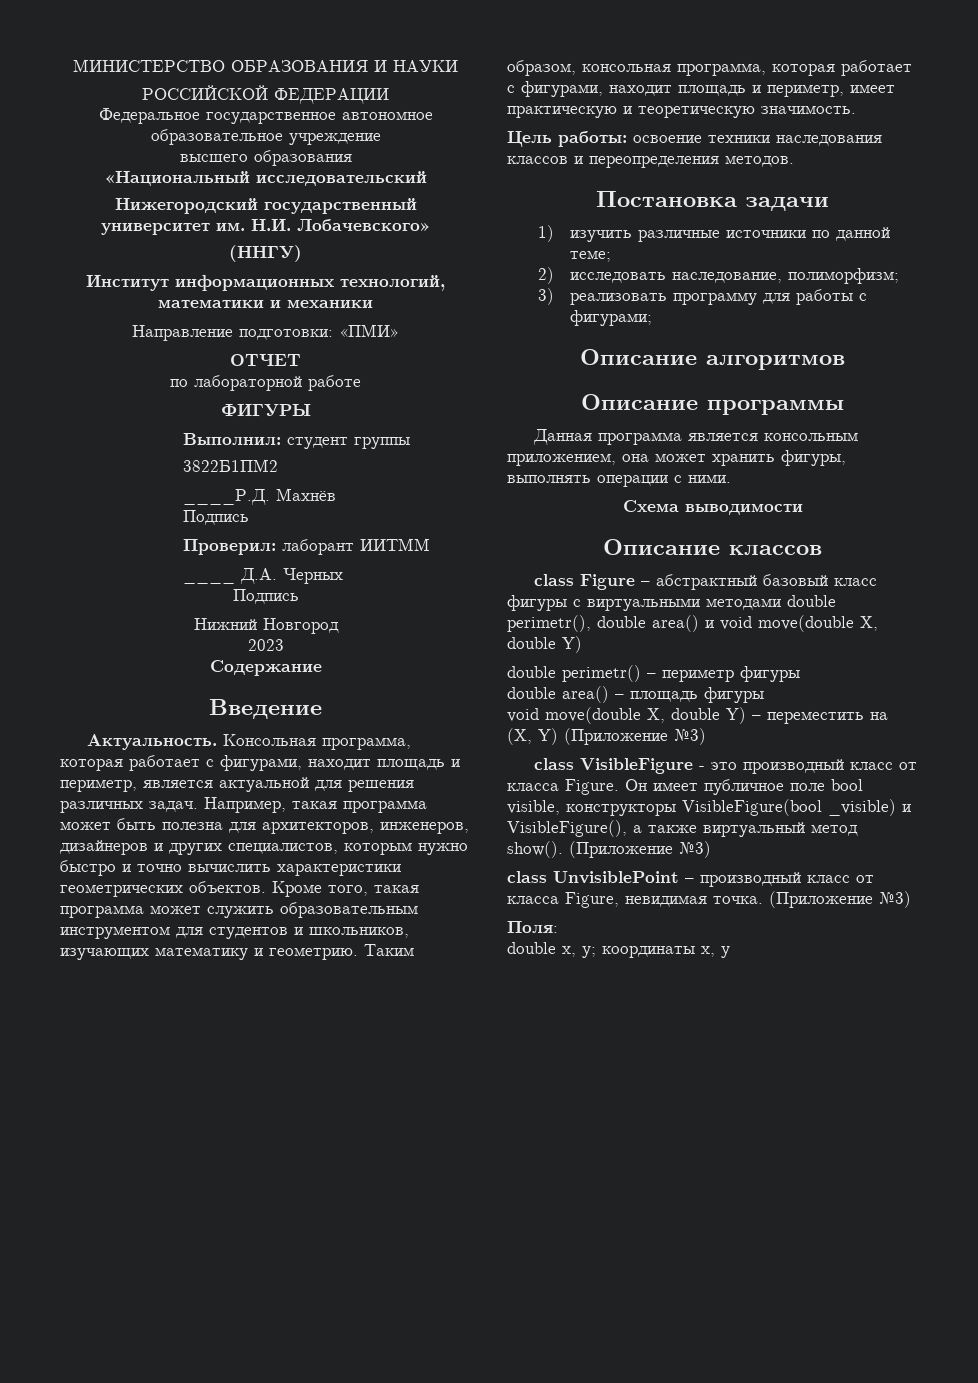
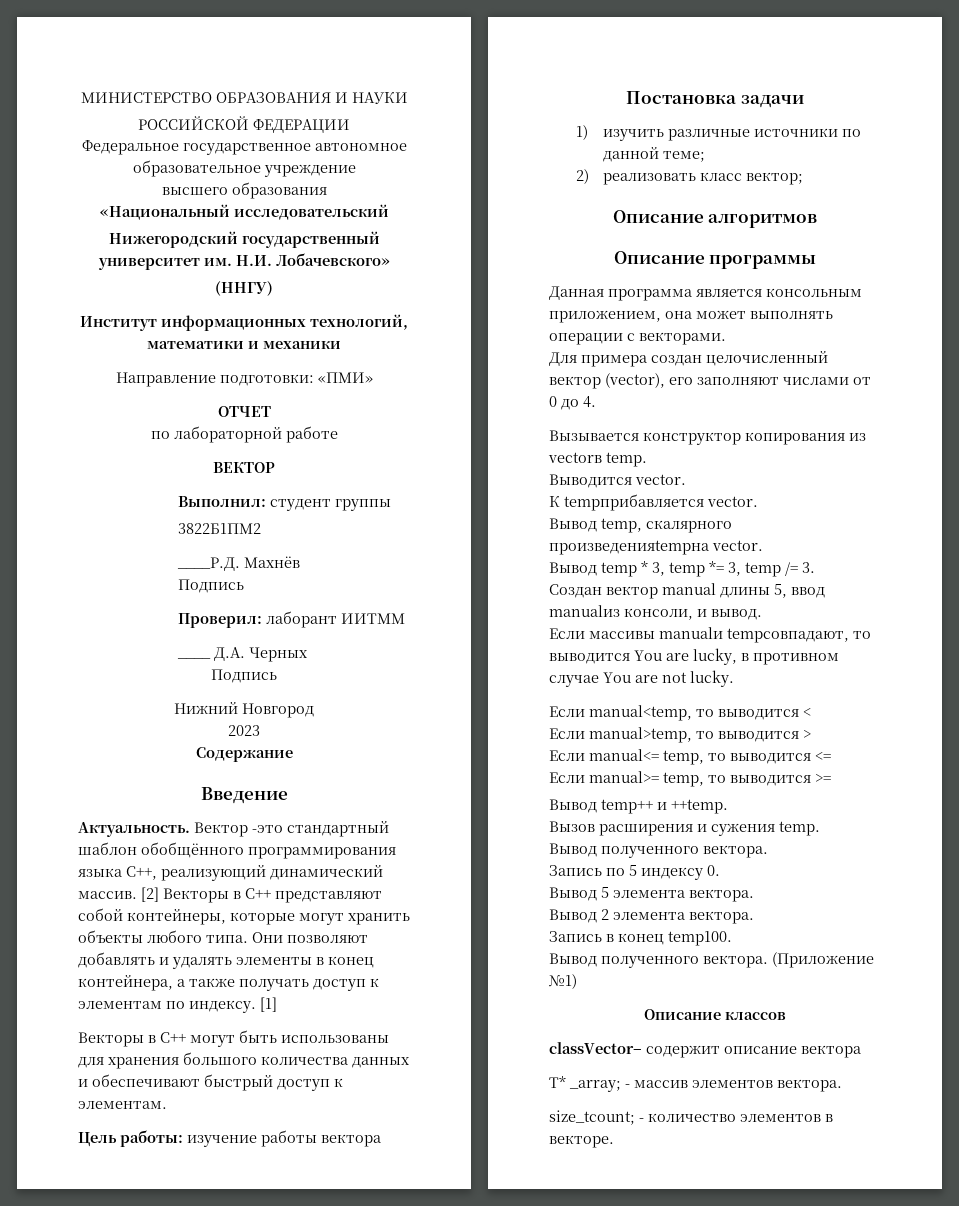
[220,403,311,417] ФИГУРЫ -> [213,462,275,473] ВЕКТОР
[222,734,411,750] [60,755,460,771] [60,777,414,792] [60,797,427,813] [60,818,469,834] [60,840,468,855] [60,860,401,876] [60,881,419,897] [60,902,418,918] [60,926,409,939] [60,944,414,960] [507,60,912,76] [507,81,895,97] [507,105,856,118] [507,131,882,147] [507,155,794,168] Консольная программа, которая работает с фигурами, находит площадь и периметр, является актуальной для решения различных задач. Например, такая программа может быть полезна для архитекторов, инженеров, дизайнеров и других специалистов, которым нужно быстро и точно вычислить характеристики геометрических объектов. Кроме того, такая программа может служить образовательным инструментом для студентов и школьников, изучающих математику и геометрию. Таким образом, консольная программа, которая работает с фигурами, находит площадь и периметр, имеет практическую и теоретическую значимость. // Цель работы: освоение техники наследования классов и переопределения методов. -> [194,821,389,837] [78,842,396,859] [78,865,383,881] [78,887,382,903] [78,908,410,925] [78,930,368,943] [78,952,374,969] [78,975,379,991] [78,997,277,1013] [78,1030,389,1047] [78,1052,410,1069] [78,1074,343,1091] [78,1101,167,1109] [78,1130,381,1147] Вектор -это стандартный шаблон обобщённого программирования языка C++, реализующий динамический массив. [2] Векторы в C++ представляют собой контейнеры, которые могут хранить объекты любого типа. Они позволяют добавлять и удалять элементы в конец контейнера, а также получать доступ к элементам по индексу. [1] // Векторы в C++ могут быть использованы для хранения большого количества данных и обеспечивают быстрый доступ к элементам. // Цель работы: изучение работы вектора
[569,268,899,284] [538,288,867,305] [569,310,652,326] исследовать наследование, полиморфизм; // 3) реализовать программу для работы с фигурами; -> [603,172,804,185] реализовать класс вектор;
[712,450,846,466] хранить фигуры, -> (746, 314) none
[688,474,731,483] [622,500,803,515] [603,539,822,555] [533,574,877,590] [507,595,836,611] [507,615,878,632] [507,636,582,653] [507,665,800,682] [507,686,764,703] [507,707,888,724] [507,728,706,745] [533,758,917,774] [507,779,863,795] [507,799,911,816] [507,820,858,837] [507,841,711,858] [507,871,874,887] [507,891,911,908] [507,921,558,933] [507,942,730,958] ними. // Схема выводимости // Описание классов // class Figure – абстрактный базовый класс фигуры с виртуальными методами double perimetr(), double area() и void move(double X, double Y) // double perimetr() – периметр фигуры // double area() – площадь фигуры // void move(double X, double Y) – переместить на (X, Y) (Приложение №3) // class VisibleFigure - это производный класс от класса Figure. Он имеет публичное поле bool visible, конструкторы VisibleFigure(bool _visible) и VisibleFigure(), а также виртуальный метод show(). (Приложение №3) // class UnvisiblePoint – производный класс от класса Figure, невидимая точка. (Приложение №3) // Поля: // double x, y; координаты x, y -> [639,332,726,345] [549,351,828,367] [549,373,871,389] [549,396,596,410] [549,430,866,445] [548,452,647,467] [549,474,686,488] [549,494,758,511] [549,518,732,533] [549,540,763,555] [549,561,815,577] [549,583,825,599] [549,605,762,620] [549,627,871,643] [549,648,839,665] [549,670,734,687] [549,705,811,721] [549,727,811,743] [549,749,831,765] [549,771,831,787] [549,799,728,814] [549,821,820,836] [549,843,768,858] [549,865,720,880] [549,887,754,902] [549,909,754,924] [549,931,732,946] [549,952,874,968] [549,974,577,989] [644,1009,786,1020] [549,1042,861,1058] [549,1076,842,1092] [549,1110,833,1125] [549,1135,614,1148] векторами. // Для примера создан целочисленный вектор (vector), его заполняют числами от 0 до 4. // Вызывается конструктор копирования из vectorв temp. // Выводится vector. // К tempприбавляется vector. // Вывод temp, скалярного произведенияtempна vector. // Вывод temp * 3, temp *= 3, temp /= 3. // Создан вектор manual длины 5, ввод manualиз консоли, и вывод. // Если массивы manualи tempсовпадают, то выводится You are lucky, в противном случае You are not lucky. // Если manual<temp, то выводится < // Если manual>temp, то выводится > // Если manual<= temp, то выводится <= // Если manual>= temp, то выводится >= // Вывод temp++ и ++temp. // Вызов расширения и сужения temp. // Вывод полученного вектора. // Запись по 5 индексу 0. // Вывод 5 элемента вектора. // Вывод 2 элемента вектора. // Запись в конец temp100. // Вывод полученного вектора. (Приложение №1) // Описание классов // classVector– содержит описание вектора // T* _array; - массив элементов вектора. // size_tcount; - количество элементов в векторе.

